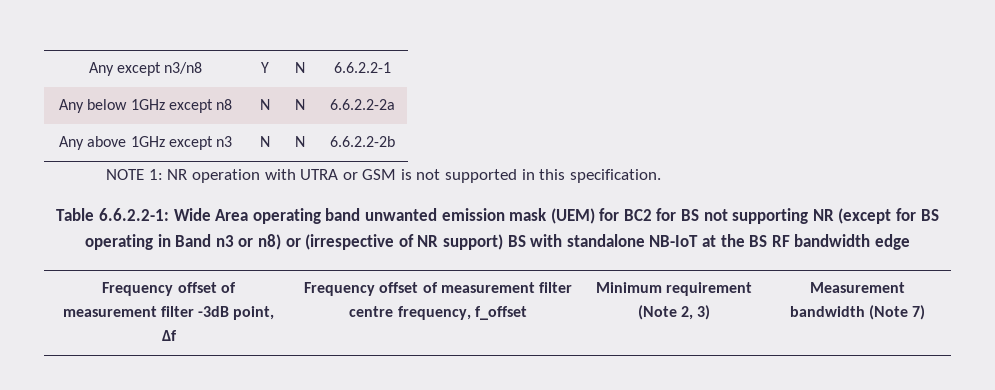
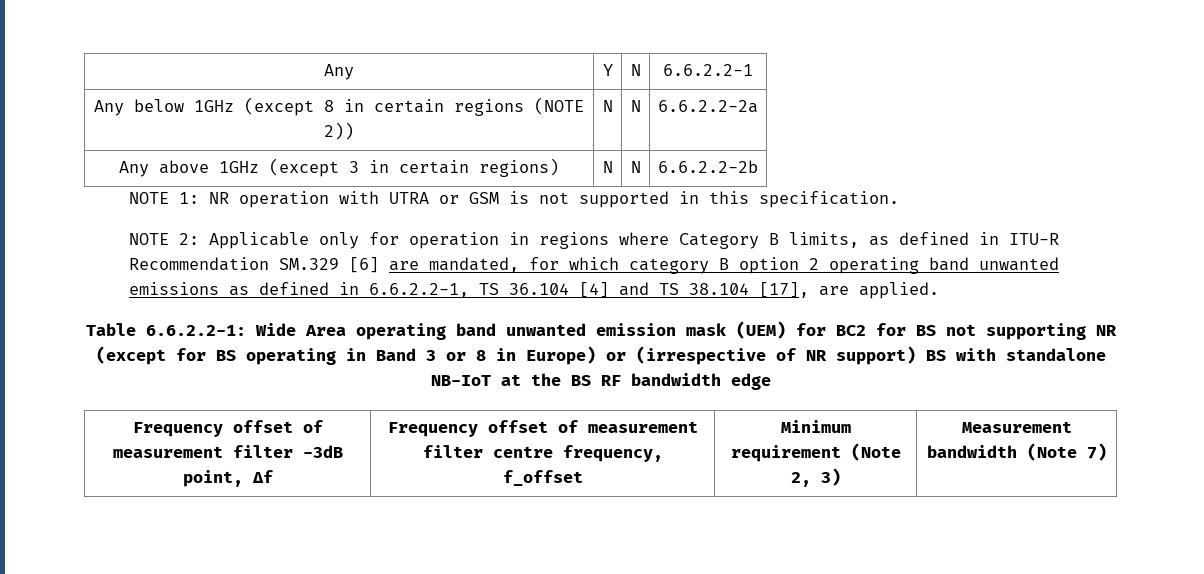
[88,62,203,76] Any except n3/n8 -> [324,64,354,80] Any
[168,99,232,113] except n8 -> [244,97,584,116] [324,122,354,140] (except 8 in certain regions (NOTE 2))
[168,136,232,150] except n3 -> [269,158,559,177] (except 3 in certain regions)
(661, 176) none -> [128,232,1059,249] [128,257,1059,274] [128,282,939,299] // NOTE 2: Applicable only for operation in regions where Category B limits, as defined in ITU-R Recommendation SM.329 [6] are mandated, for which category B option 2 operating band unwanted emissions as defined in 6.6.2.2-1, TS 36.104 [4] and TS 38.104 [17], are applied.
[215,234,282,250] n3 or n8) -> [425,346,596,365] 3 or 8 in Europe)

